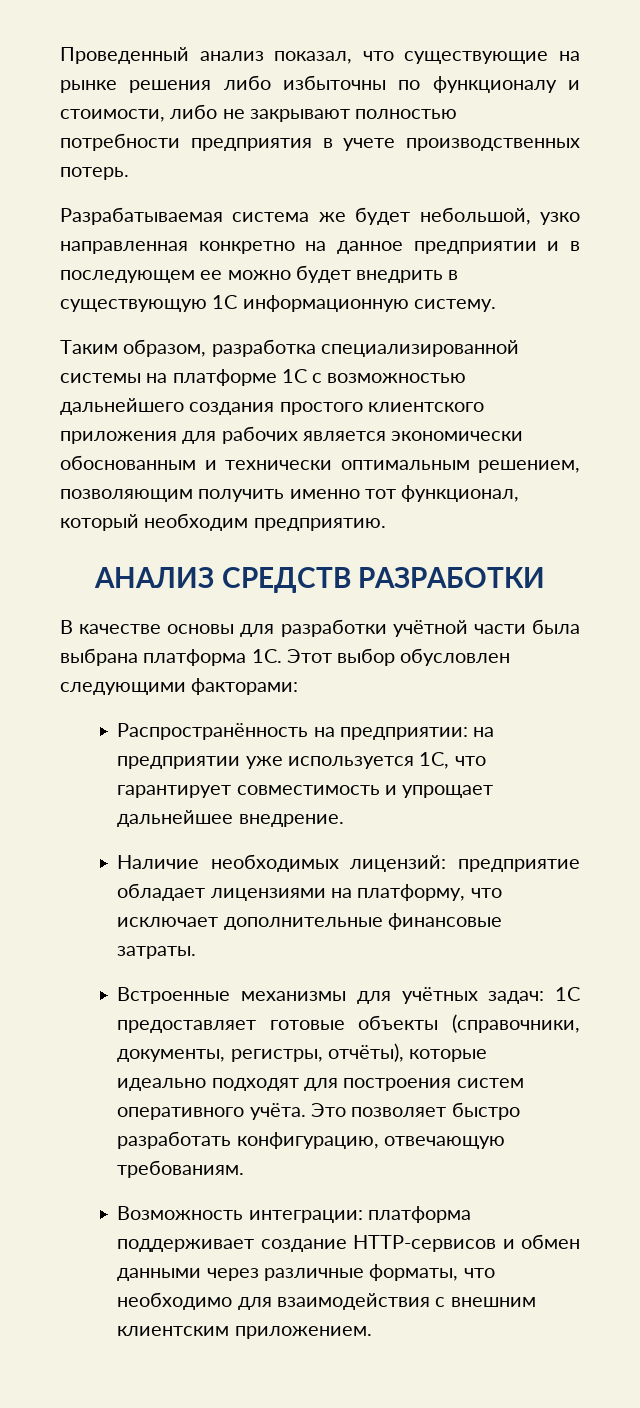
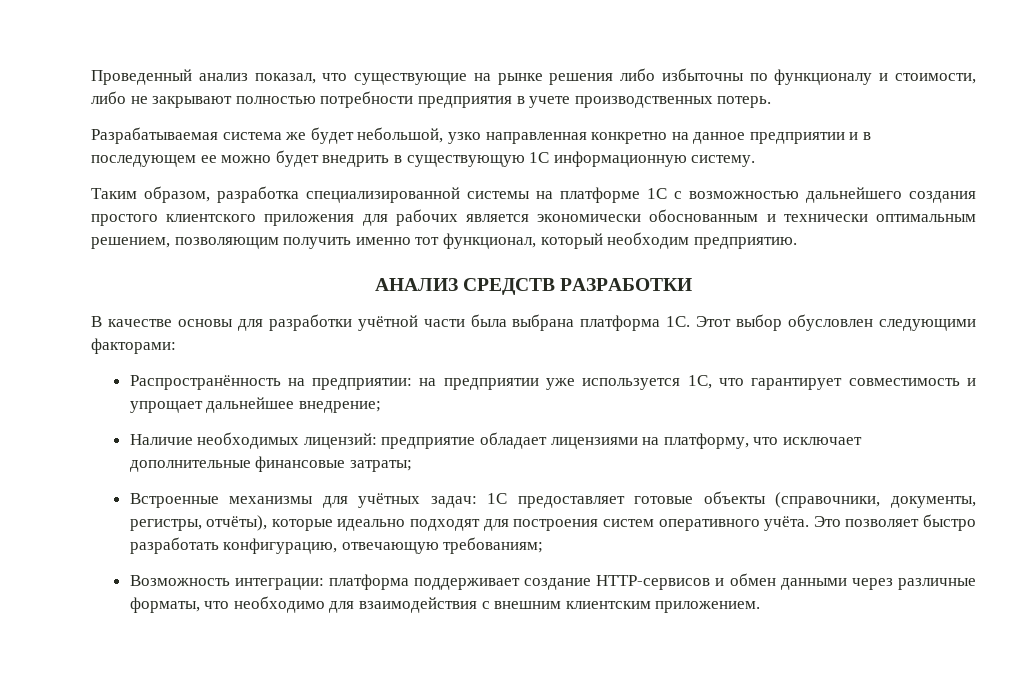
[238,814,344,827] внедрение. -> [298,401,381,413] внедрение;
[117,946,197,959] затраты. -> [349,460,412,472] затраты;
[117,1160,245,1178] требованиям. -> [443,537,544,554] требованиям;

